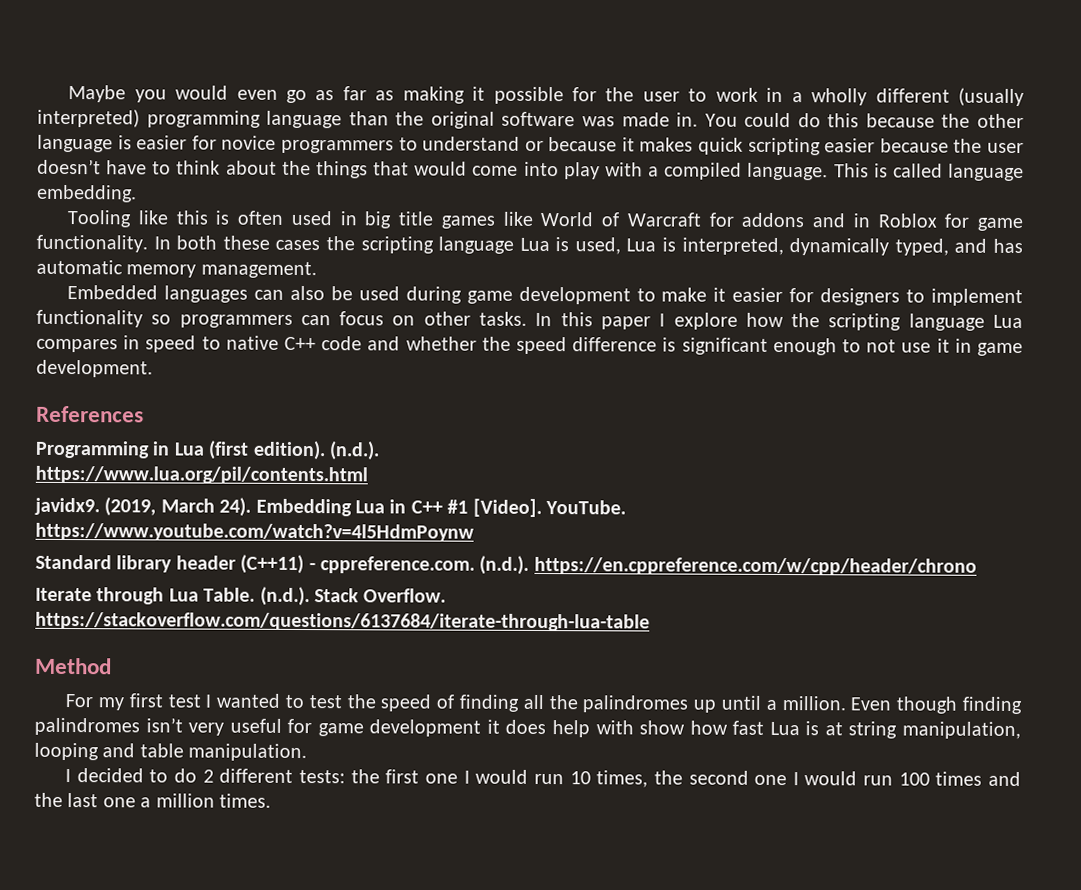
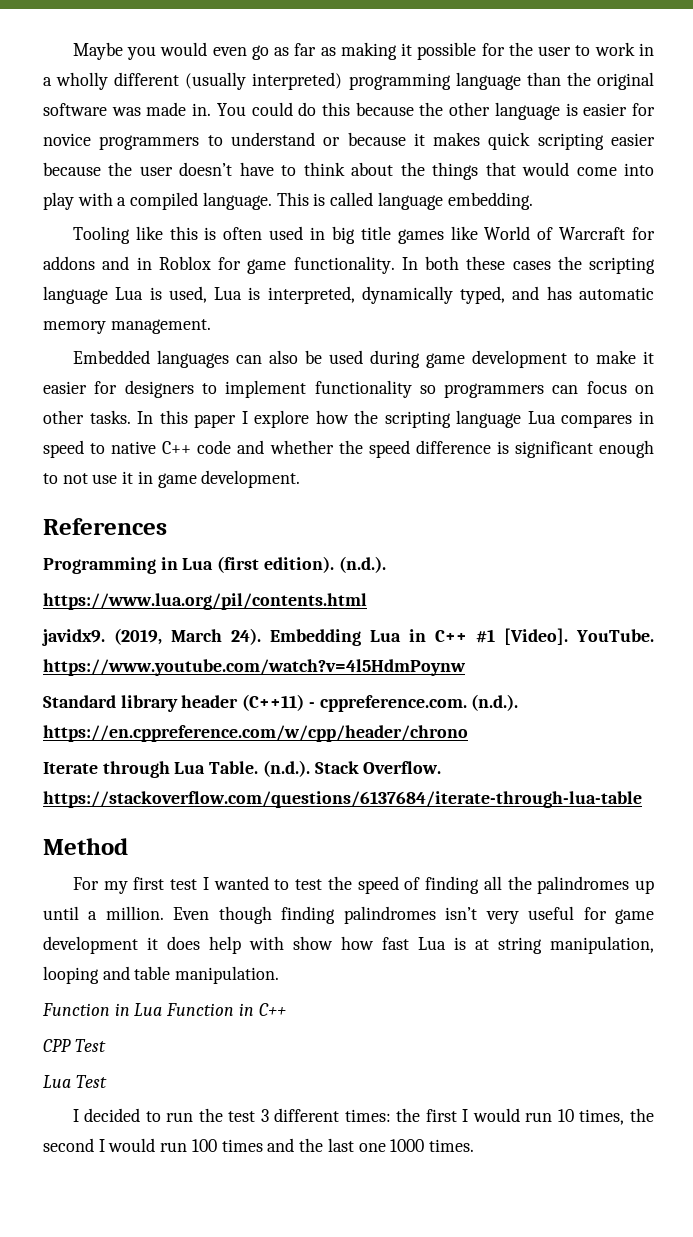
[65,768,346,784] I decided to do 2 different tests: -> [42,1003,286,1016] [43,1039,106,1052] [43,1075,107,1088] [72,1108,391,1122] Function in Lua Function in C++ // CPP Test // Lua Test // I decided to run the test 3 different times:
[424,773,458,784] one -> (457, 1115) none
[754,774,788,786] one -> (94, 1145) none
[140,793,215,808] a million -> [390,1139,425,1152] 1000

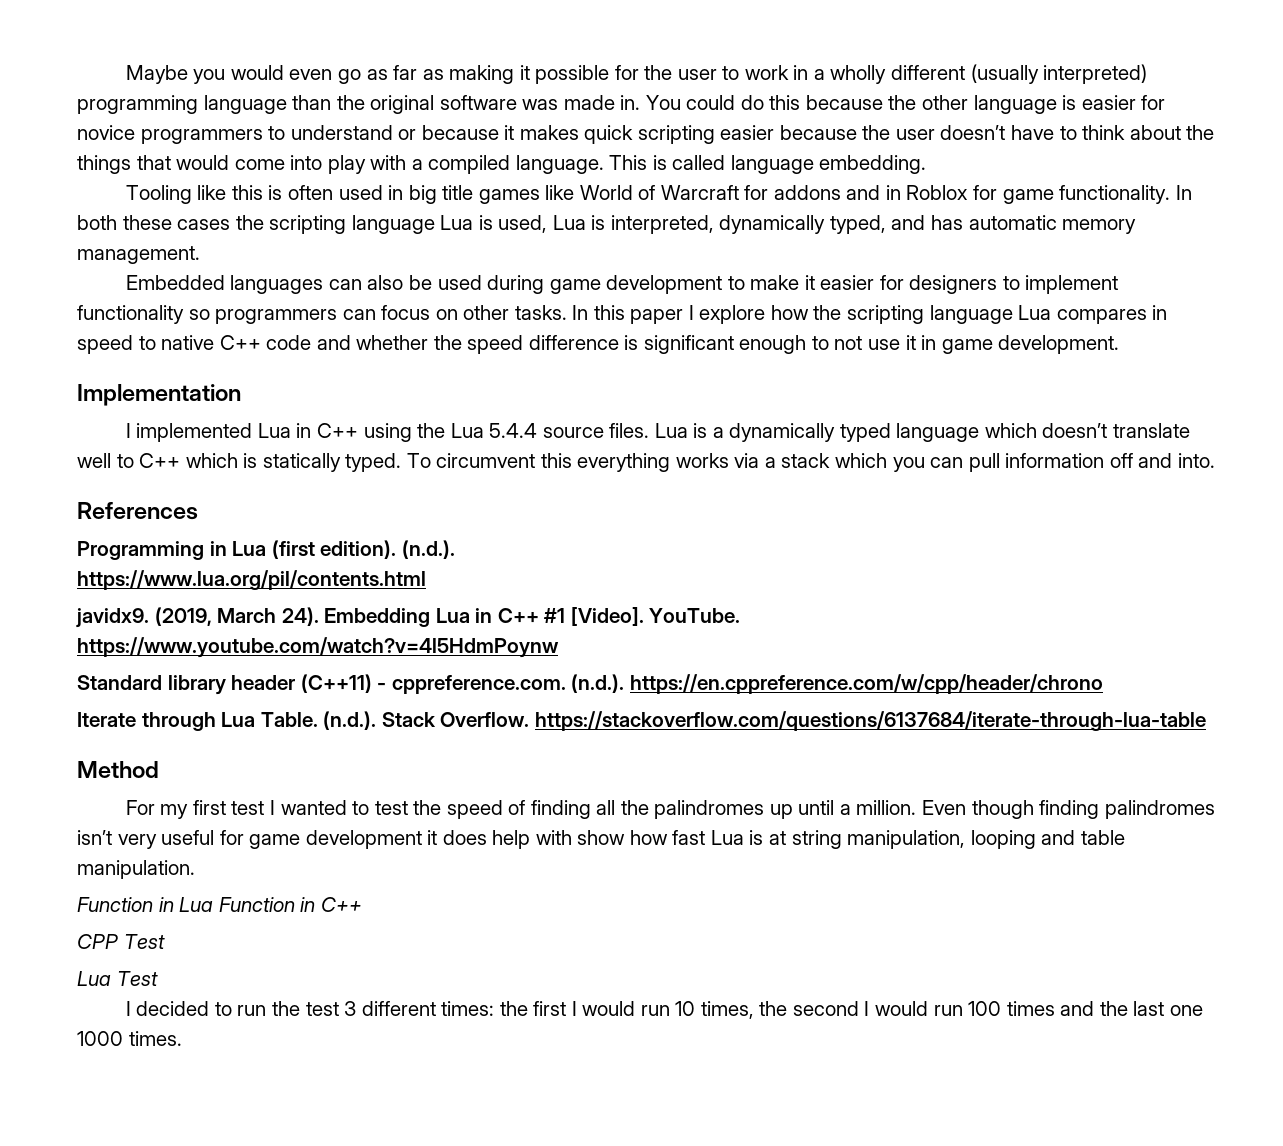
(301, 479) none -> [77,384,241,406] [125,423,1191,442] [77,453,1215,472] // Implementation // I implemented Lua in C++ using the Lua 5.4.4 source files. Lua is a dynamically typed language which doesn’t translate well to C++ which is statically typed. To circumvent this everything works via a stack which you can pull information off and into.

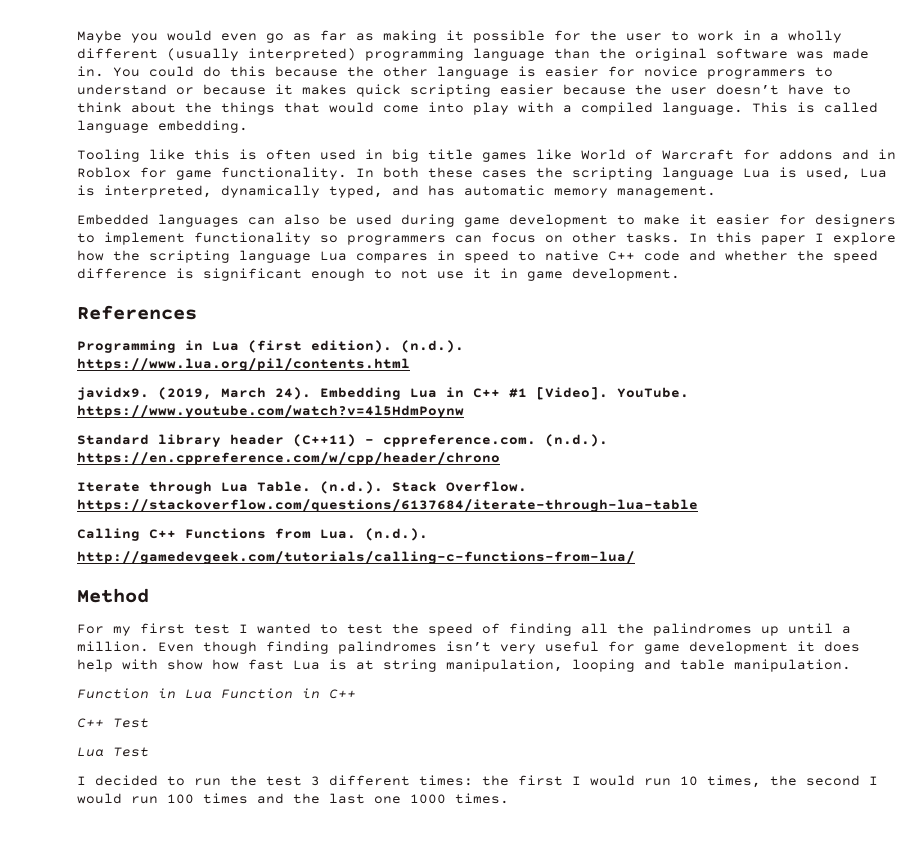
[77,384,241,406] [125,423,1191,442] [77,453,1215,472] // Implementation // I implemented Lua in C++ using the Lua 5.4.4 source files. Lua is a dynamically typed language which doesn’t translate well to C++ which is statically typed. To circumvent this everything works via a stack which you can pull information off and into. -> (680, 274) none
(1206, 721) none -> [77,528,428,541] [77,551,635,564] // Calling C++ Functions from Lua. (n.d.). // http://gamedevgeek.com/tutorials/calling-c-functions-from-lua/
[77,934,119,949] CPP -> [77,718,104,728] C++

